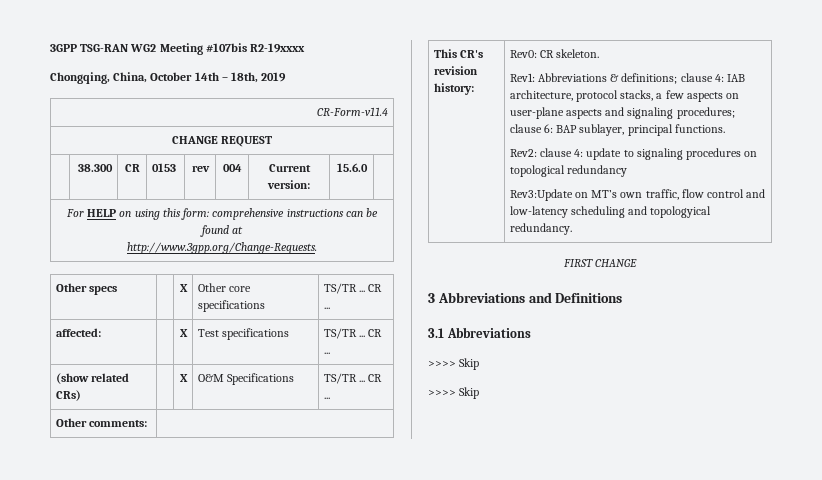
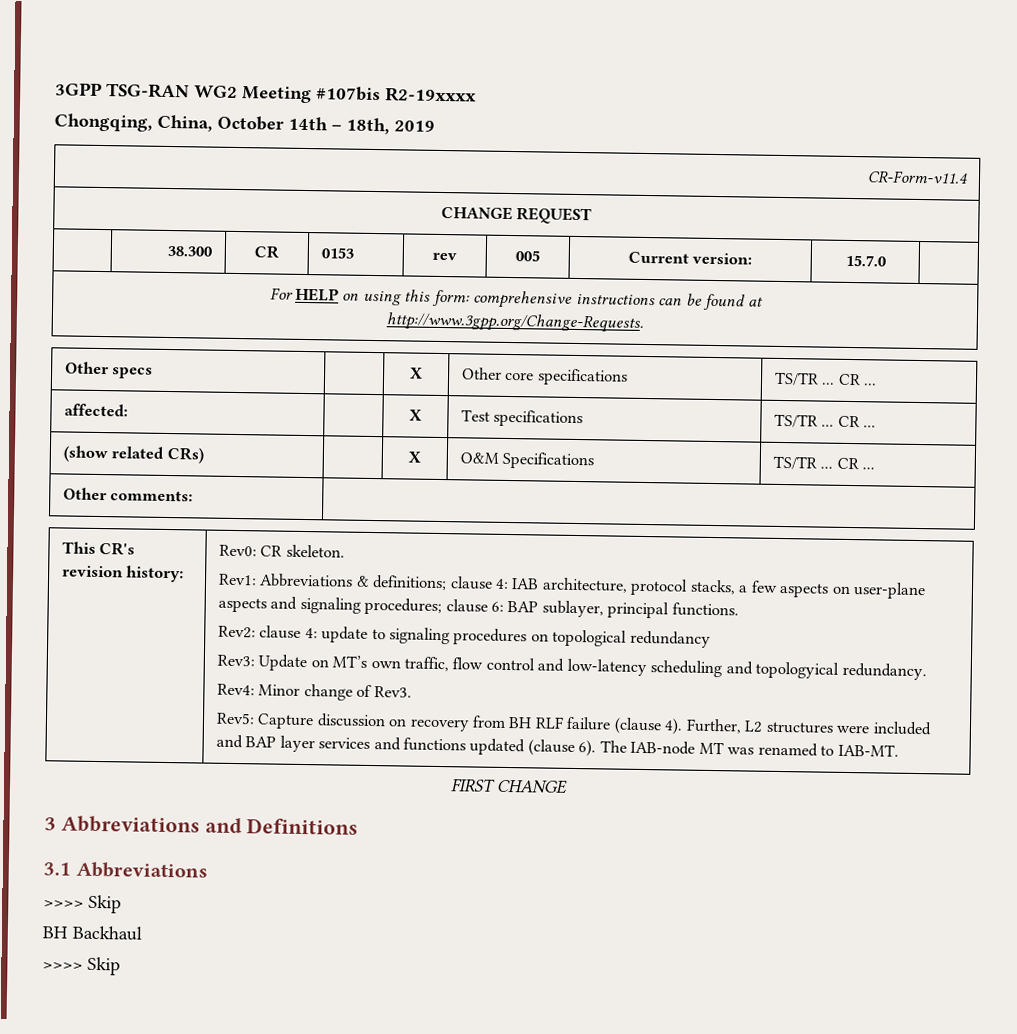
[222,164,242,172] 004 -> [515,250,540,262] 005
[336,163,368,172] 15.6.0 -> [844,254,886,267] 15.7.0
[509,189,573,201] Rev3:Update -> [216,654,308,672] Rev3: Update
(572, 229) none -> [216,683,412,701] [215,712,932,736] [215,734,899,757] // Rev4: Minor change of Rev3. // Rev5: Capture discussion on recovery from BH RLF failure (clause 4). Further, L2 structures were included and BAP layer services and functions updated (clause 6). The IAB-node MT was renamed to IAB-MT.
(480, 364) none -> [42,925,142,941] // BH Backhaul

